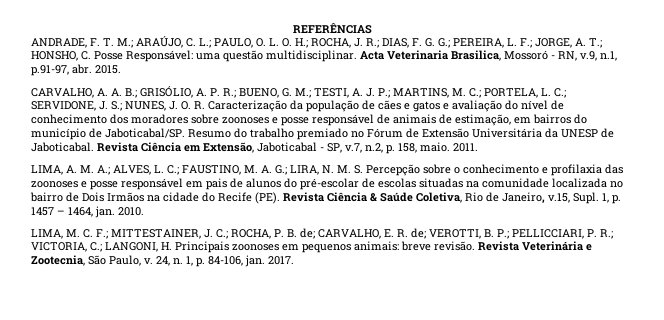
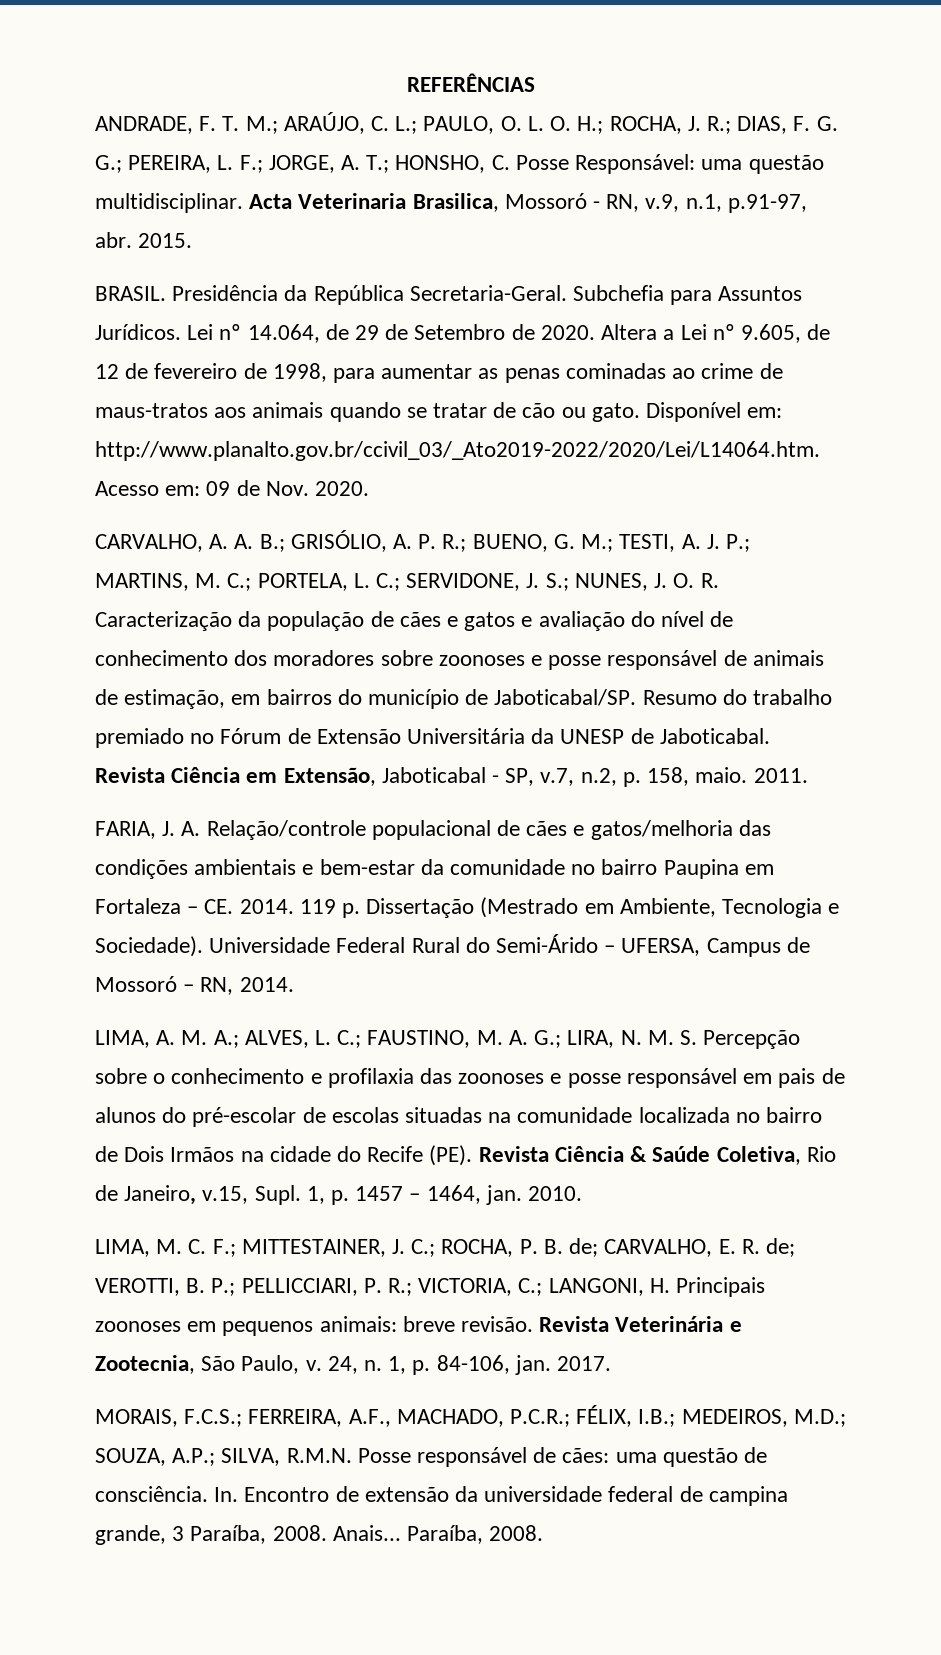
(121, 69) none -> [95,285,803,305] [95,324,831,343] [95,363,783,383] [95,402,783,422] [95,441,820,461] [95,480,370,496] // BRASIL. Presidência da República Secretaria-Geral. Subchefia para Assuntos Jurídicos. Lei nº 14.064, de 29 de Setembro de 2020. Altera a Lei nº 9.605, de 12 de fevereiro de 1998, para aumentar as penas cominadas ao crime de maus-tratos aos animais quando se tratar de cão ou gato. Disponível em: http://www.planalto.gov.br/ccivil_03/_Ato2019-2022/2020/Lei/L14064.htm. Acesso em: 09 de Nov. 2020.
(478, 147) none -> [95,820,771,840] [95,859,774,879] [95,897,840,918] [95,934,810,957] [95,976,294,995] // FARIA, J. A. Relação/controle populacional de cães e gatos/melhoria das condições ambientais e bem-estar da comunidade no bairro Paupina em Fortaleza – CE. 2014. 119 p. Dissertação (Mestrado em Ambiente, Tecnologia e Sociedade). Universidade Federal Rural do Semi-Árido – UFERSA, Campus de Mossoró – RN, 2014.
(294, 260) none -> [95,1405,846,1427] [95,1447,768,1467] [95,1486,788,1506] [95,1525,544,1545] // MORAIS, F.C.S.; FERREIRA, A.F., MACHADO, P.C.R.; FÉLIX, I.B.; MEDEIROS, M.D.; SOUZA, A.P.; SILVA, R.M.N. Posse responsável de cães: uma questão de consciência. In. Encontro de extensão da universidade federal de campina grande, 3 Paraíba, 2008. Anais... Paraíba, 2008.

